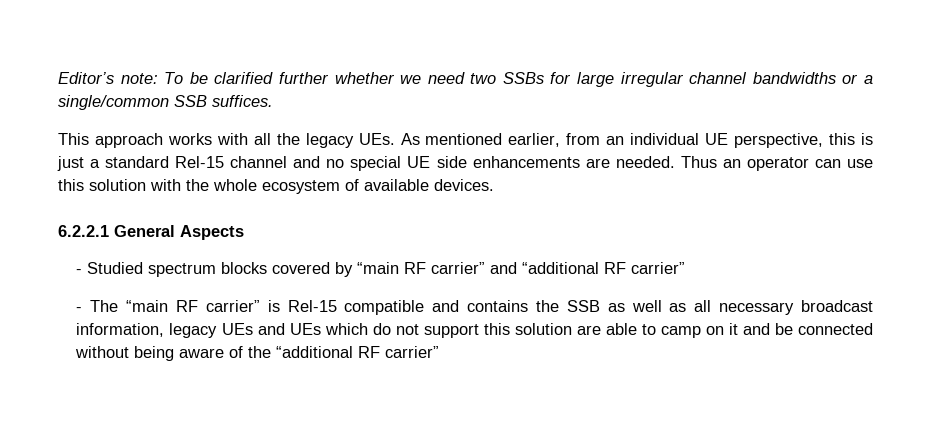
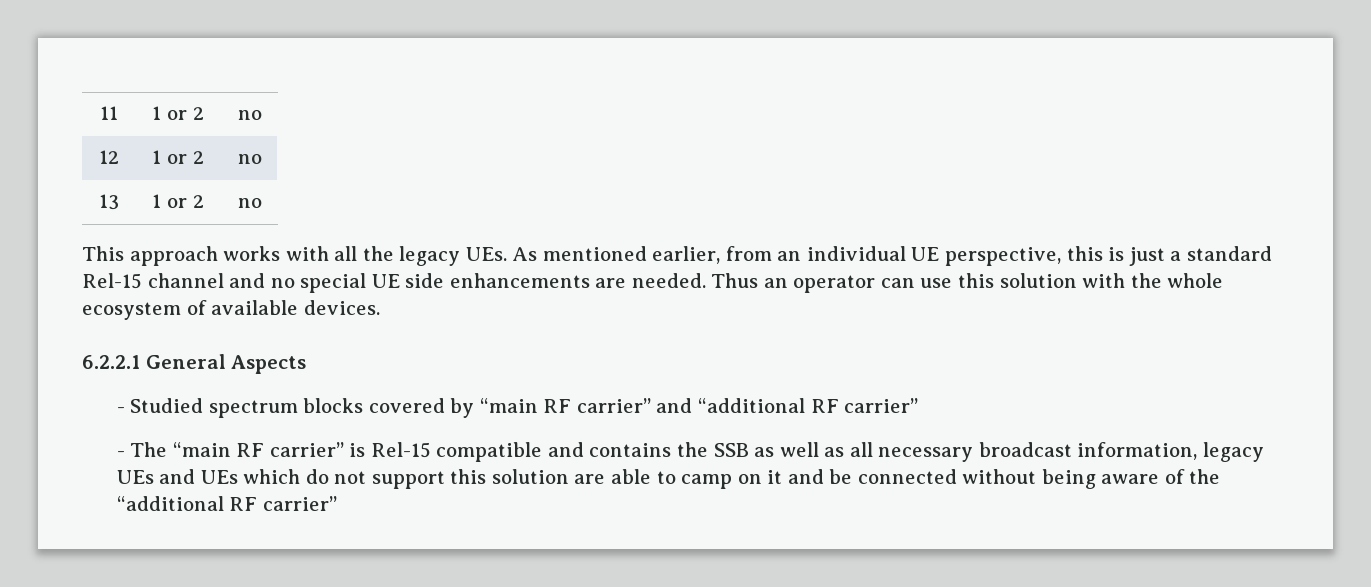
[58,72,874,87] [58,95,273,110] Editor’s note: To be clarified further whether we need two SSBs for large irregular channel bandwidths or a single/common SSB suffices. -> [99,106,118,120] [152,106,204,120] [237,110,262,120] [98,150,119,164] [152,150,204,164] [237,154,262,164] [98,194,119,210] [152,194,204,208] [237,198,262,208] 11 | 1 or 2 | no // 12 | 1 or 2 | no // 13 | 1 or 2 | no

